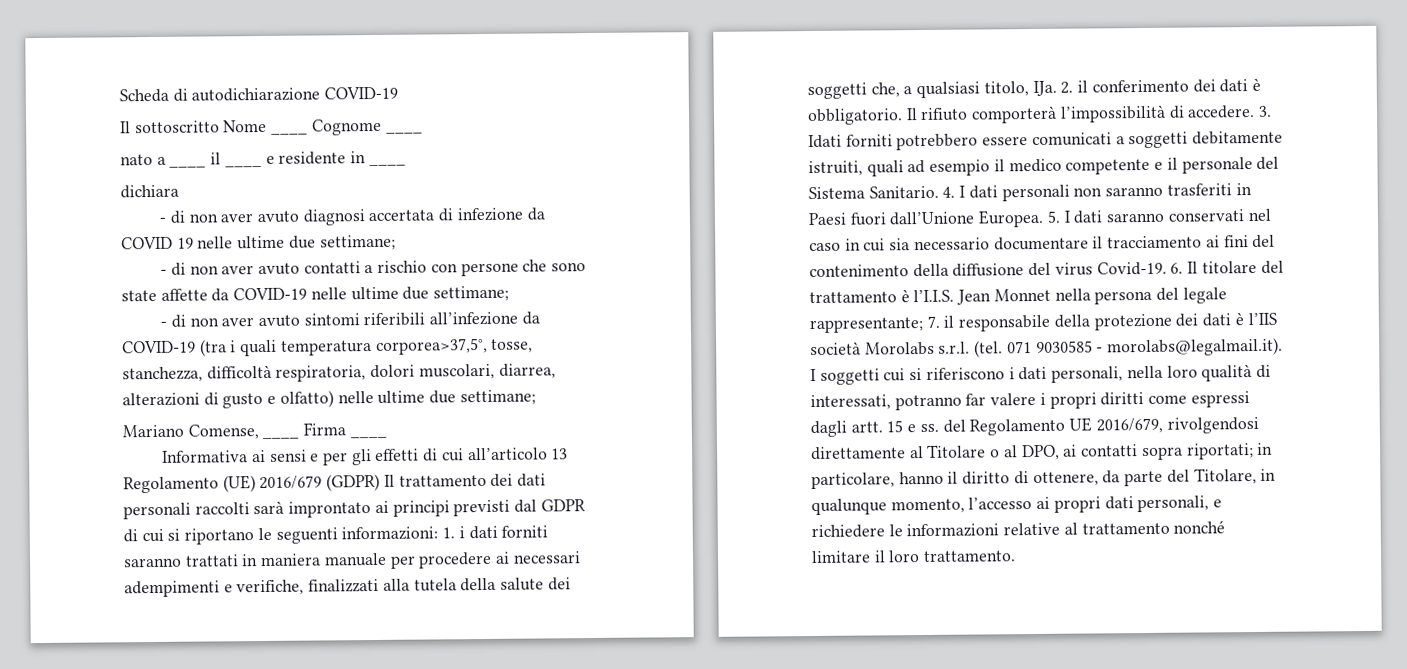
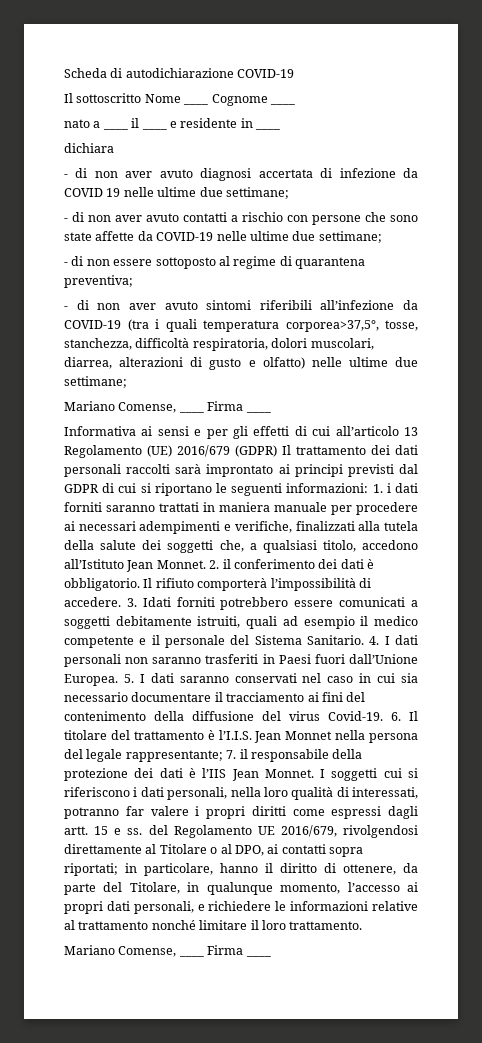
(510, 293) none -> [64,256,365,269] [64,275,133,288] // - di non essere sottoposto al regime di quarantena preventiva;
[1032,80,1057,97] IJa. -> [362,540,418,550] [64,559,206,572] accedono all’Istituto Jean Monnet.
[810,337,1284,358] società Morolabs s.r.l. (tel. 071 9030585 - morolabs@legalmail.it). -> [231,769,314,781] Jean Monnet.
(1017, 556) none -> [64,945,204,957] [207,945,244,955] [245,955,271,957] // Mariano Comense, ____ Firma ____

